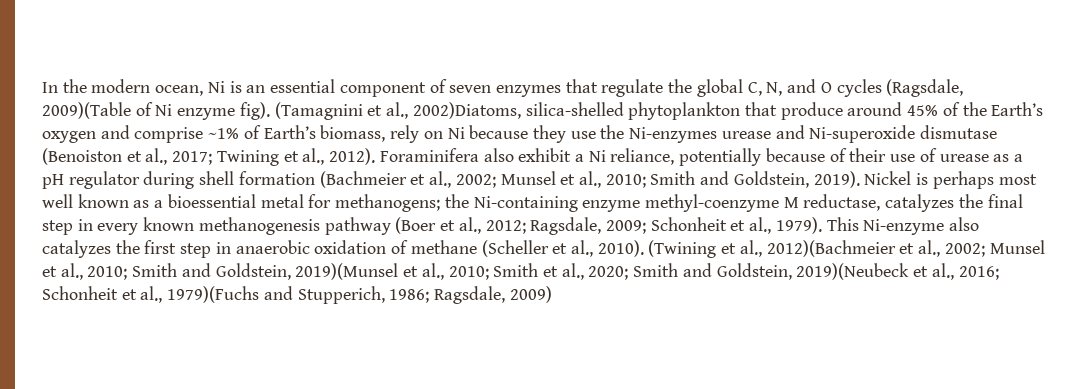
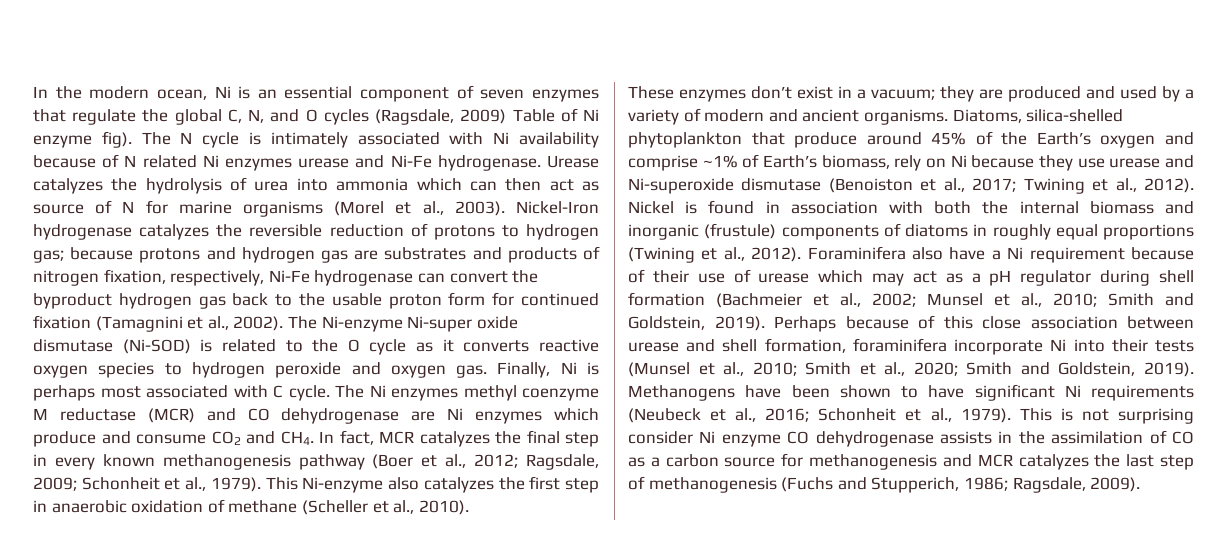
[42,102,131,119] 2009)(Table -> [460,109,555,124] 2009) Table
[274,102,1044,120] [42,125,998,143] [42,148,1023,166] [42,171,1037,189] [42,194,881,212] (Tamagnini et al., 2002)Diatoms, silica-shelled phytoplankton that produce around 45% of the Earth’s oxygen and comprise ~1% of Earth’s biomass, rely on Ni because they use the Ni-enzymes urease and Ni-superoxide dismutase (Benoiston et al., 2017; Twining et al., 2012). Foraminifera also exhibit a Ni reliance, potentially because of their use of urease as a pH regulator during shell formation (Bachmeier et al., 2002; Munsel et al., 2010; Smith and Goldstein, 2019). Nickel is perhaps most well known as a bioessential metal for methanogens; the Ni-containing enzyme methyl-coenzyme M reductase, -> [141,132,600,148] [33,154,599,171] [33,177,599,194] [33,200,599,217] [33,223,599,240] [33,246,600,263] [33,269,539,286] [33,292,600,309] [33,315,518,332] [33,339,599,355] [33,362,599,378] [33,385,599,401] [33,408,600,424] [33,430,414,447] The N cycle is intimately associated with Ni availability because of N related Ni enzymes urease and Ni-Fe hydrogenase. Urease catalyzes the hydrolysis of urea into ammonia which can then act as source of N for marine organisms (Morel et al., 2003). Nickel-Iron hydrogenase catalyzes the reversible reduction of protons to hydrogen gas; because protons and hydrogen gas are substrates and products of nitrogen fixation, respectively, Ni-Fe hydrogenase can convert the byproduct hydrogen gas back to the usable proton form for continued fixation (Tamagnini et al., 2002). The Ni-enzyme Ni-super oxide dismutase (Ni-SOD) is related to the O cycle as it converts reactive oxygen species to hydrogen peroxide and oxygen gas. Finally, Ni is perhaps most associated with C cycle. The Ni enzymes methyl coenzyme M reductase (MCR) and CO dehydrogenase are Ni enzymes which produce and consume CO2 and CH4. In fact, MCR
[648,240,896,258] (Twining et al., 2012)(Bachmeier -> [628,86,1194,102] [628,108,1124,125] [628,131,1194,148] [628,154,1194,171] [628,178,1194,194] [628,200,1194,214] [628,223,1194,240] [628,246,1194,263] [628,269,1194,286] [628,292,802,308] // These enzymes don’t exist in a vacuum; they are produced and used by a variety of modern and ancient organisms. Diatoms, silica-shelled phytoplankton that produce around 45% of the Earth’s oxygen and comprise ~1% of Earth’s biomass, rely on Ni because they use urease and Ni-superoxide dismutase (Benoiston et al., 2017; Twining et al., 2012). Nickel is found in association with both the internal biomass and inorganic (frustule) components of diatoms in roughly equal proportions (Twining et al., 2012). Foraminifera also have a Ni requirement because of their use of urease which may act as a pH regulator during shell formation (Bachmeier
[295,263,399,280] 2019)(Munsel -> [714,315,1194,332] [628,338,1194,355] [628,362,690,377] 2019). Perhaps because of this close association between urease and shell formation, foraminifera incorporate Ni into their tests (Munsel
[796,263,910,280] 2019)(Neubeck -> [1144,362,1194,377] [628,384,1194,401] [628,408,701,423] 2019). Methanogens have been shown to have significant Ni requirements (Neubeck
[167,286,260,303] 1979)(Fuchs -> [960,408,1194,424] [628,430,1194,447] [628,453,1194,470] [628,476,834,493] 1979). This is not surprising consider Ni enzyme CO dehydrogenase assists in the assimilation of CO as a carbon source for methanogenesis and MCR catalyzes the last step of methanogenesis (Fuchs
[509,286,552,303] 2009) -> [1090,477,1141,492] 2009).

